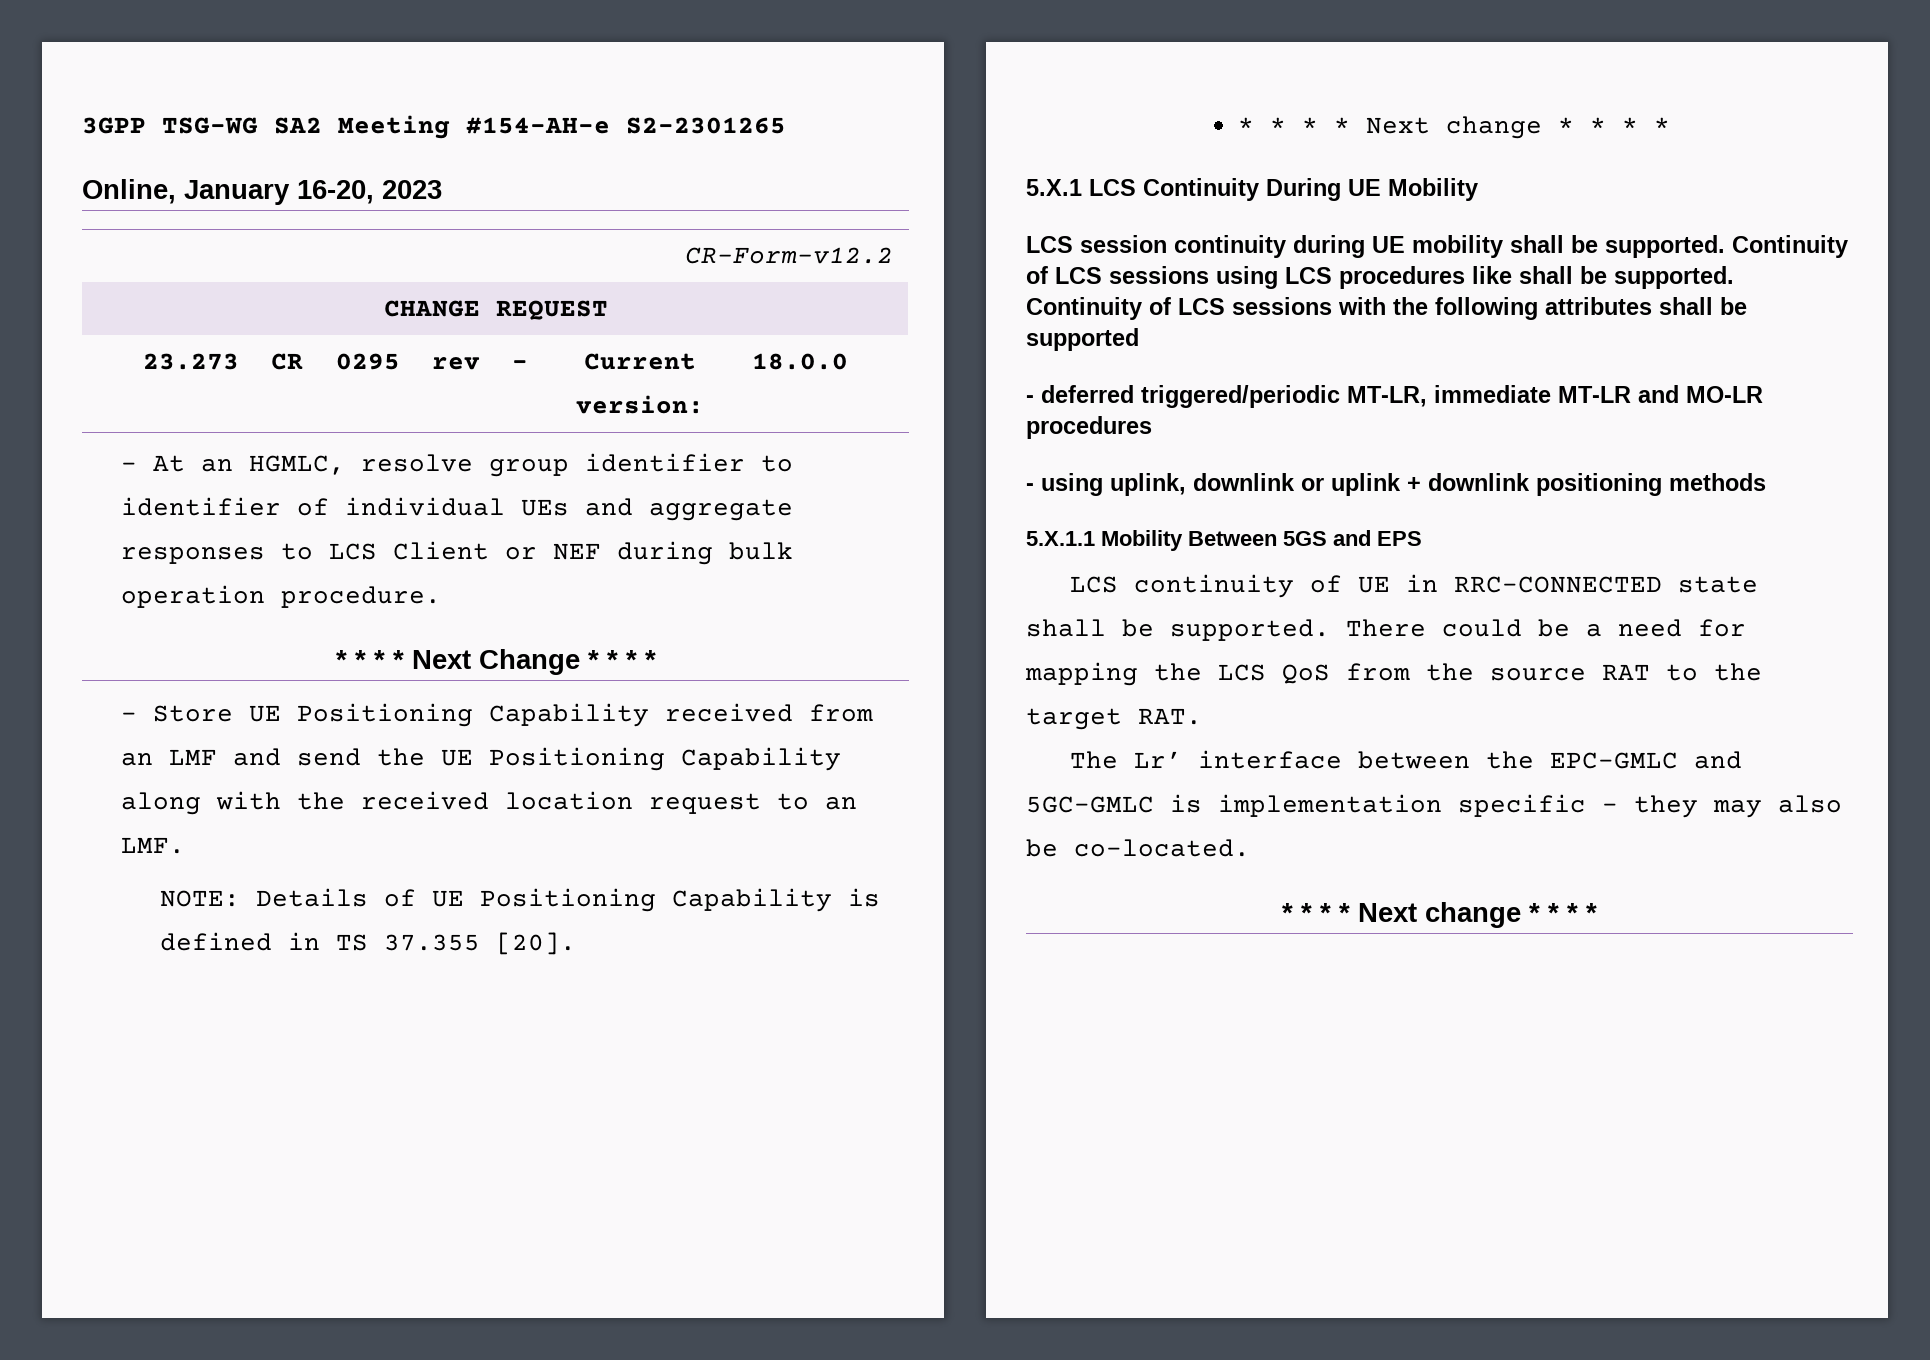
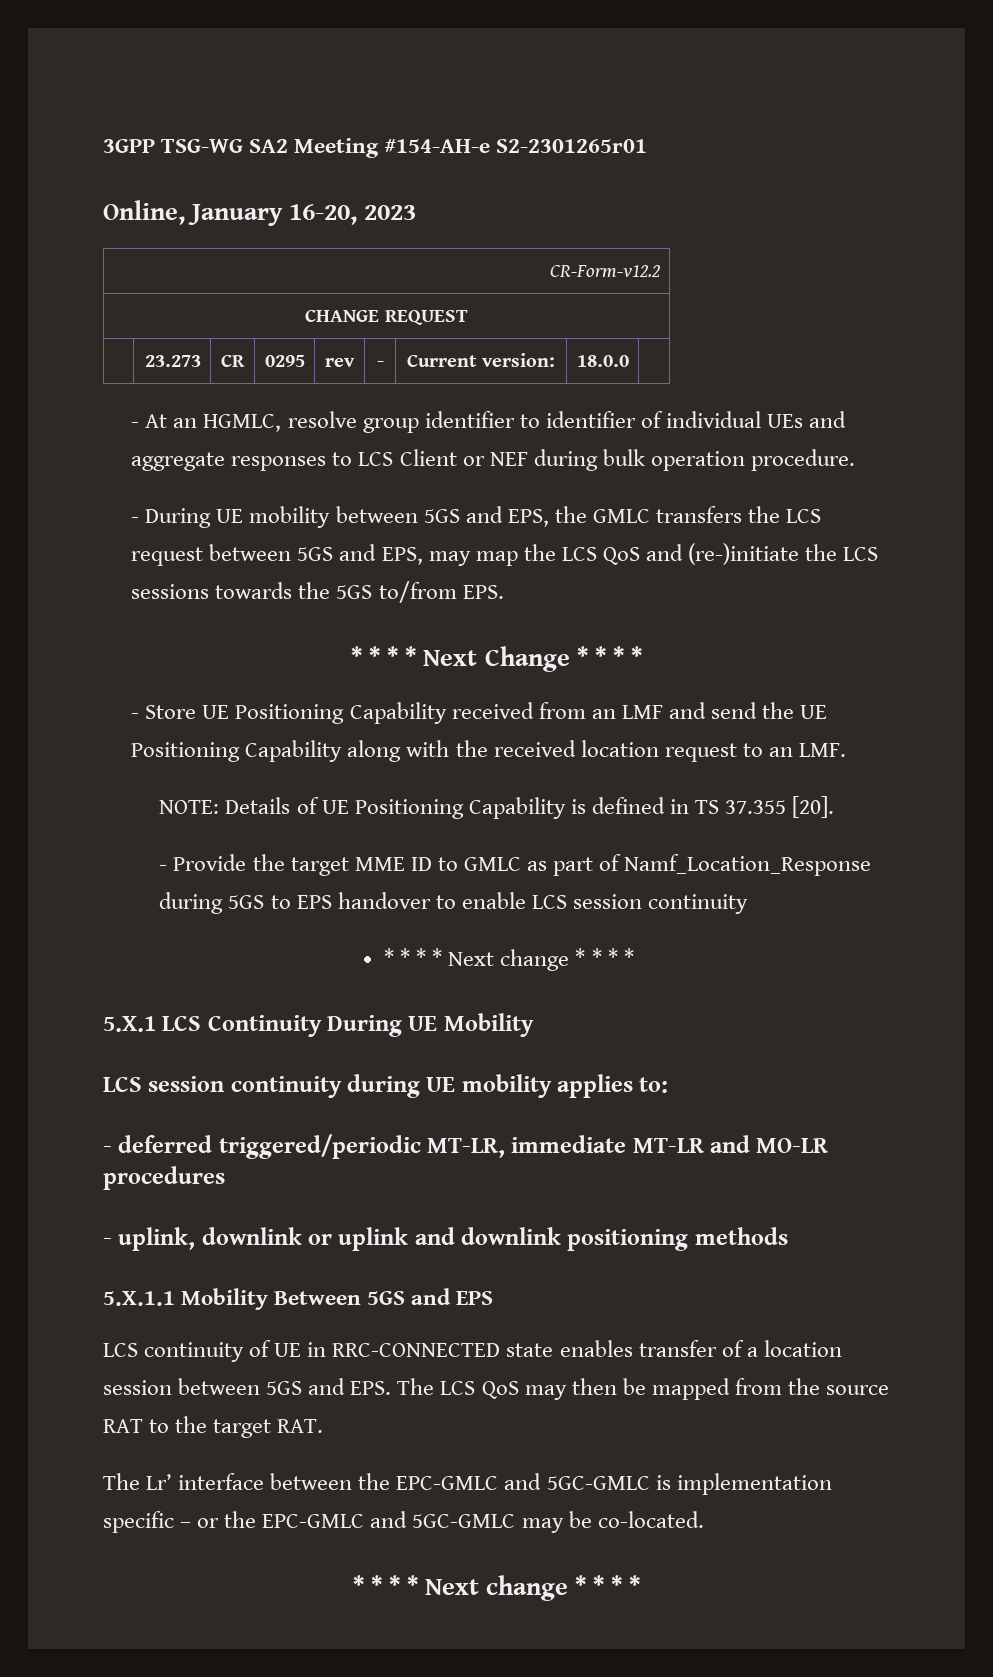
[626,117,786,134] S2-2301265 -> [496,139,648,153] S2-2301265r01
(442, 597) none -> [131,506,822,528] [131,543,879,566] [131,581,504,603] // - During UE mobility between 5GS and EPS, the GMLC transfers the LCS request between 5GS and EPS, may map the LCS QoS and (re-)initiate the LCS sessions towards the 5GS to/from EPS.
(577, 943) none -> [159,854,872,876] [159,892,749,914] // - Provide the target MME ID to GMLC as part of Namf_Location_Response during 5GS to EPS handover to enable LCS session continuity
[1510,235,1848,258] [1026,266,1734,289] [1026,297,1747,320] [1026,328,1139,351] shall be supported. Continuity of LCS sessions using LCS procedures like shall be supported. Continuity of LCS sessions with the following attributes shall be supported -> [557,1074,669,1098] applies to:
[1041,473,1103,496] using -> (112, 1241) none
[1407,477,1421,491] + -> [414,1227,455,1245] and
[1026,619,1746,641] [1025,662,1330,686] shall be supported. There could be a need for mapping the LCS QoS -> [559,1340,842,1357] [103,1378,730,1400] enables transfer of a location session between 5GS and EPS. The LCS QoS may then be mapped
[1634,795,1842,818] they may also -> [197,1511,564,1533] or the EPC-GMLC and 5GC-GMLC may

